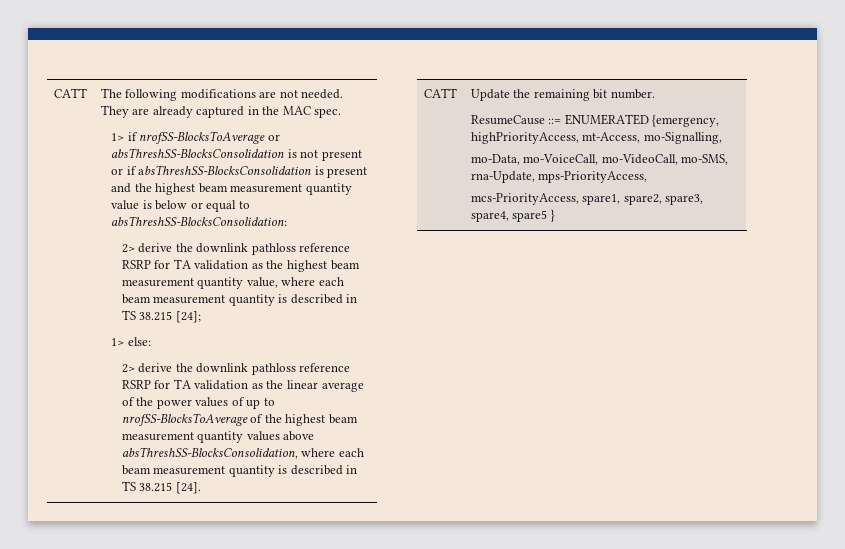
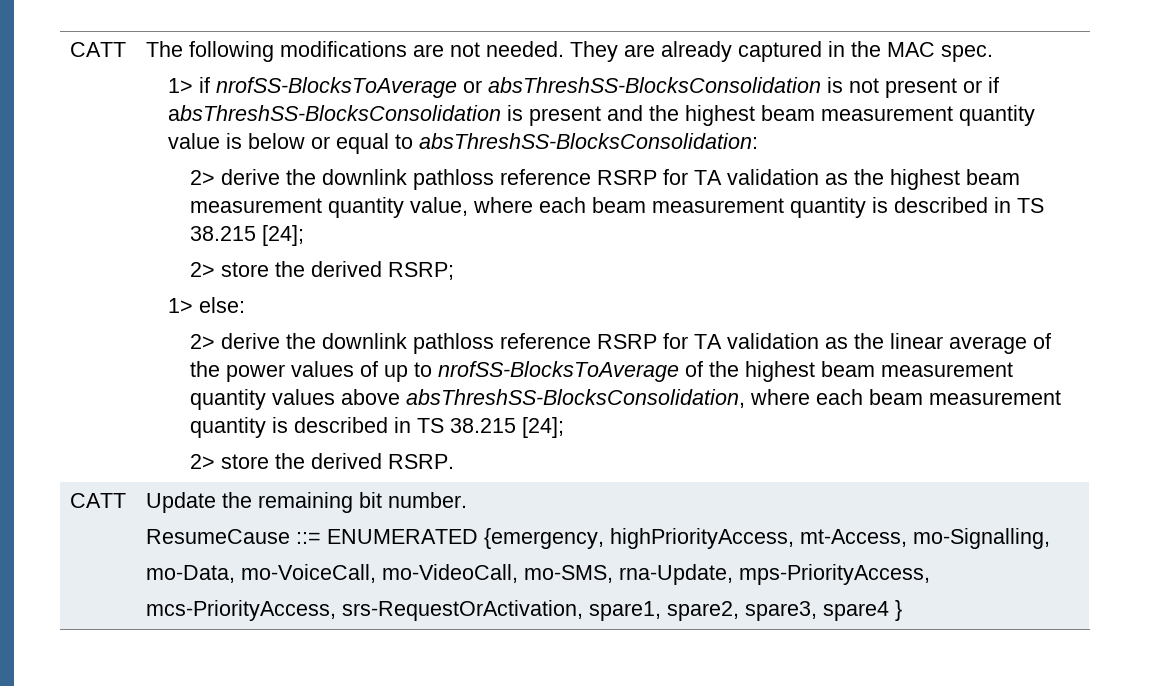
(201, 317) none -> [189,261,454,280] // 2> store the derived RSRP;
[175,482,201,494] [24]. -> [521,417,564,438] [189,453,454,469] [24]; // 2> store the derived RSRP.
(579, 199) none -> [341,600,583,621] srs-RequestOrActivation,
[470,210,548,222] spare4, spare5 -> [822,601,889,621] spare4

